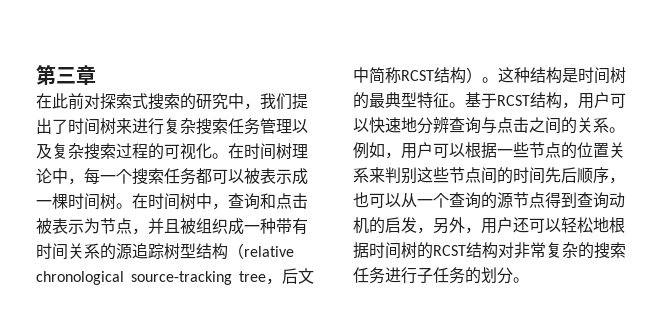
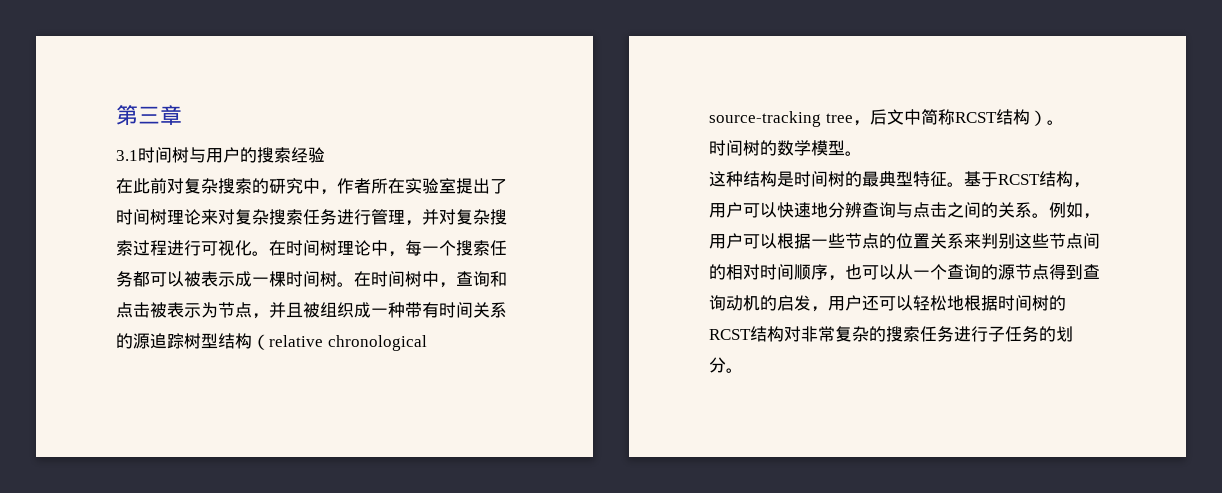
(96, 75) none -> [116,147,325,163] // 3.1时间树与用户的搜索经验
[100,93,148,110] 探索式 -> [184,178,218,194] 复杂
[260,93,292,110] 我们 -> [337,178,456,194] 作者所在实验室
[116,118,164,135] 来进行 -> [167,209,235,225] 理论来对
[260,118,308,134] [36,143,52,159] 管理以及 -> [337,209,456,226] 进行管理，并对
[148,143,164,160] 的 -> [167,240,201,256] 进行
(498, 80) none -> [709,140,862,156] // 时间树的数学模型。 //
[513,167,577,184] 时间先后 -> [726,264,794,280] 相对时间
[433,217,481,234] 另外， -> (828, 309) none

